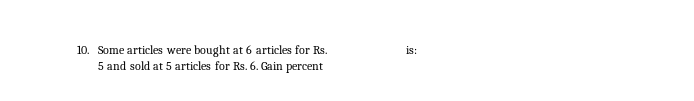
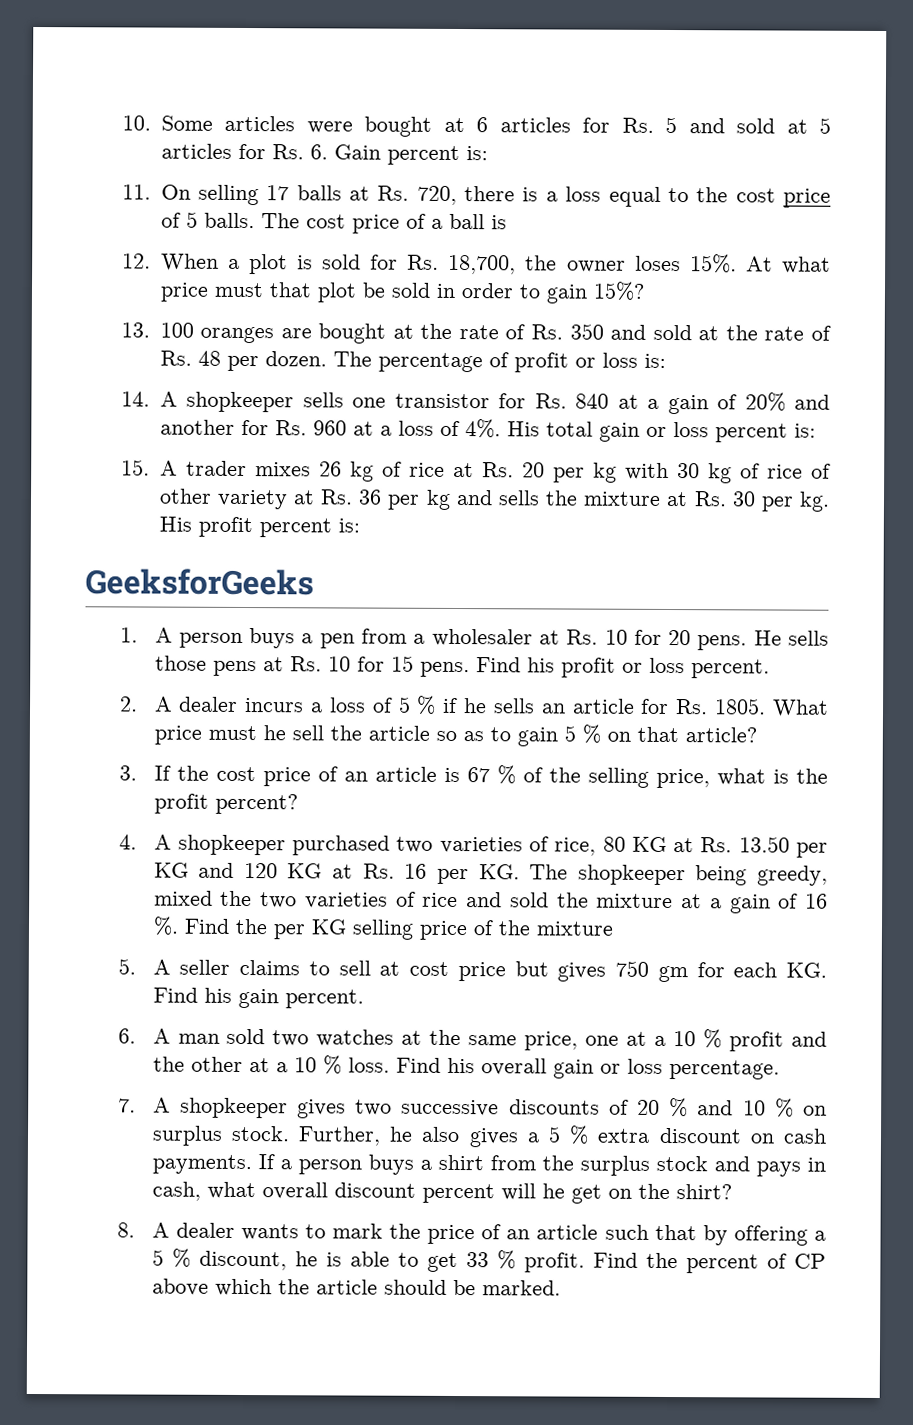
(418, 50) none -> [121,184,832,208] [160,211,507,234] [121,253,832,275] [159,281,645,304] [120,322,831,344] [159,350,666,373] [120,391,830,415] [159,419,816,443] [120,459,832,484] [158,488,830,512] [158,516,360,538] [85,568,314,596] [119,627,829,651] [154,655,770,679] [119,695,830,717] [153,724,757,747] [118,765,829,789] [153,793,298,815] [118,834,828,858] [153,862,828,886] [153,890,828,914] [152,916,614,941] [117,958,827,983] [152,987,364,1009] [117,1028,827,1052] [152,1055,780,1080] [117,1097,828,1119] [151,1125,828,1148] [151,1154,827,1177] [151,1181,732,1204] [116,1222,827,1246] [151,1248,826,1274] [151,1278,561,1297] // 11. On selling 17 balls at Rs. 720, there is a loss equal to the cost price of 5 balls. The cost price of a ball is // 12. When a plot is sold for Rs. 18,700, the owner loses 15%. At what price must that plot be sold in order to gain 15%? // 13. 100 oranges are bought at the rate of Rs. 350 and sold at the rate of Rs. 48 per dozen. The percentage of profit or loss is: // 14. A shopkeeper sells one transistor for Rs. 840 at a gain of 20% and another for Rs. 960 at a loss of 4%. His total gain or loss percent is: // 15. A trader mixes 26 kg of rice at Rs. 20 per kg with 30 kg of rice of other variety at Rs. 36 per kg and sells the mixture at Rs. 30 per kg. His profit percent is: // GeeksforGeeks // 1. A person buys a pen from a wholesaler at Rs. 10 for 20 pens. He sells those pens at Rs. 10 for 15 pens. Find his profit or loss percent. // 2. A dealer incurs a loss of 5 % if he sells an article for Rs. 1805. What price must he sell the article so as to gain 5 % on that article? // 3. If the cost price of an article is 67 % of the selling price, what is the profit percent? // 4. A shopkeeper purchased two varieties of rice, 80 KG at Rs. 13.50 per KG and 120 KG at Rs. 16 per KG. The shopkeeper being greedy, mixed the two varieties of rice and sold the mixture at a gain of 16 %. Find the per KG selling price of the mixture // 5. A seller claims to sell at cost price but gives 750 gm for each KG. Find his gain percent. // 6. A man sold two watches at the same price, one at a 10 % profit and the other at a 10 % loss. Find his overall gain or loss percentage. // 7. A shopkeeper gives two successive discounts of 20 % and 10 % on surplus stock. Further, he also gives a 5 % extra discount on cash payments. If a person buys a shirt from the surplus stock and pays in cash, what overall discount percent will he get on the shirt? // 8. A dealer wants to mark the price of an article such that by offering a 5 % discount, he is able to get 33 % profit. Find the percent of CP above which the article should be marked.

